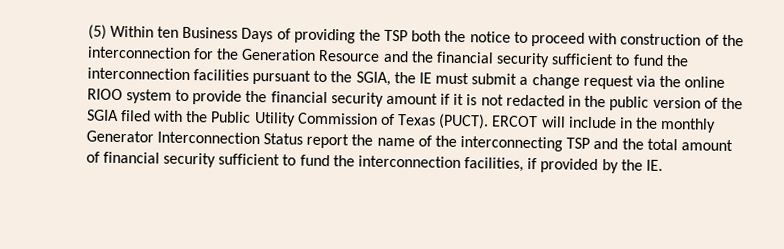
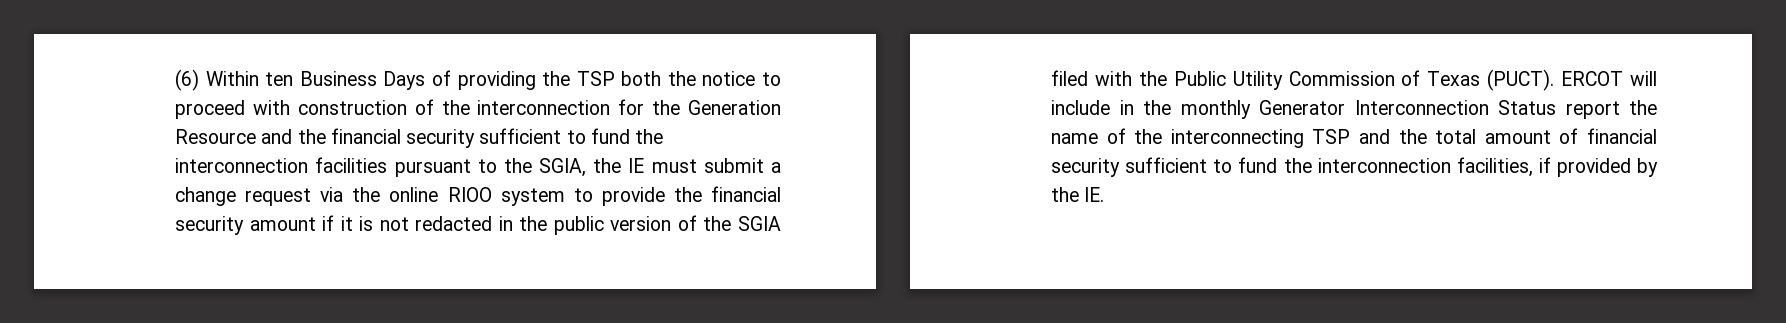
[87,24,107,40] (5) -> [175,69,200,91] (6)

